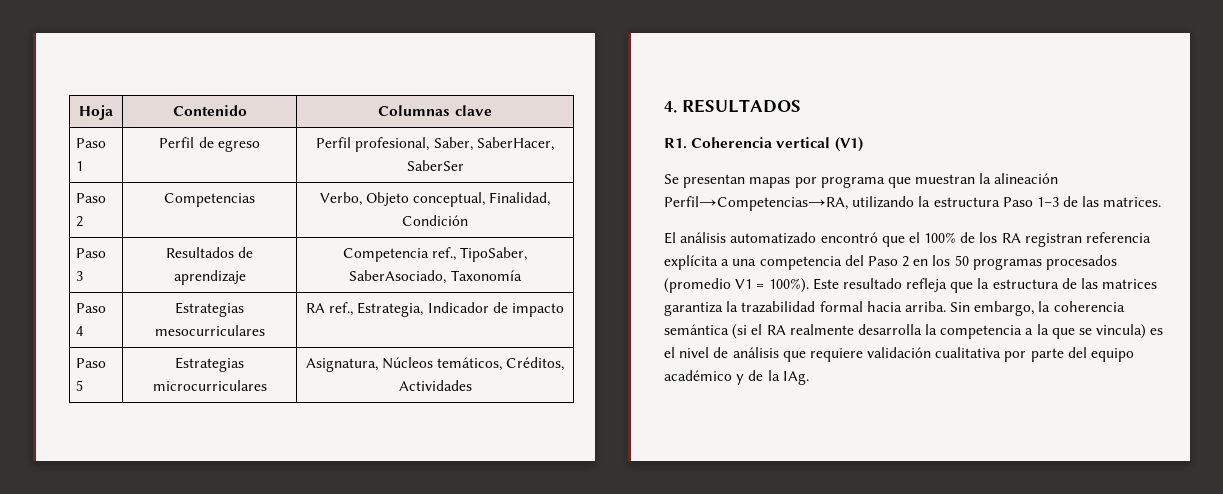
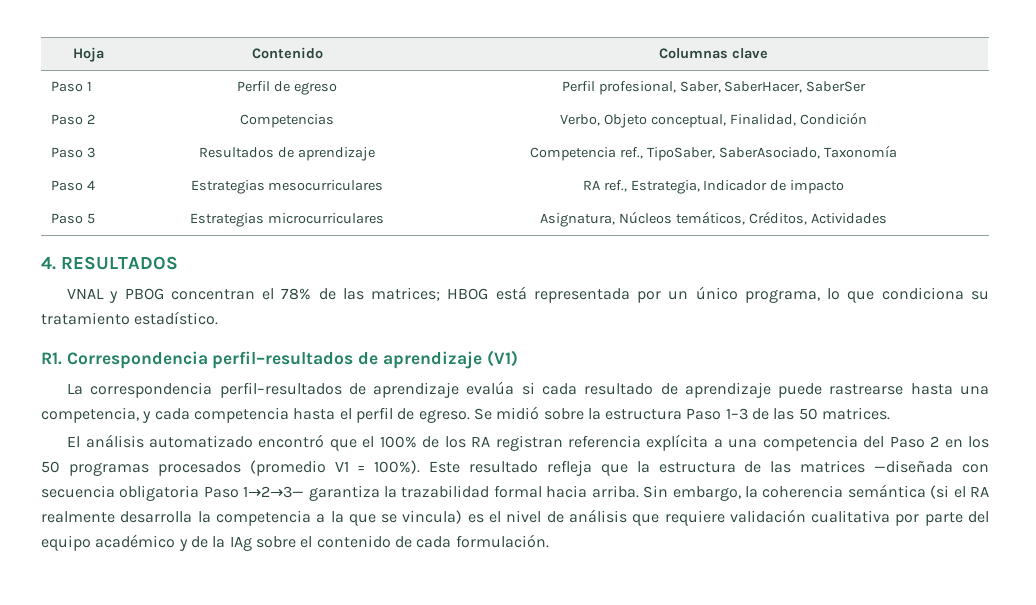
[664,137,863,152] [664,173,1059,188] [664,196,915,211] R1. Coherencia vertical (V1) // Se presentan mapas por programa que muestran la alineación Perfil→Competencias→RA, utilizando -> [67,286,990,303] [41,311,219,325] [41,350,518,369] [67,381,989,398] [41,406,584,423] VNAL y PBOG concentran el 78% de las matrices; HBOG está representada por un único programa, lo que condiciona su tratamiento estadístico. // R1. Correspondencia perfil–resultados de aprendizaje (V1) // La correspondencia perfil–resultados de aprendizaje evalúa si cada resultado de aprendizaje puede rastrearse hasta una competencia, y cada competencia hasta el perfil de egreso. Se midió sobre
(1100, 201) none -> [798,408,818,420] 50
(1158, 284) none -> [874,460,989,473] [41,485,305,501] —diseñada con secuencia obligatoria Paso 1→2→3—
[782,371,809,385] IAg. -> [229,534,549,551] IAg sobre el contenido de cada formulación.

